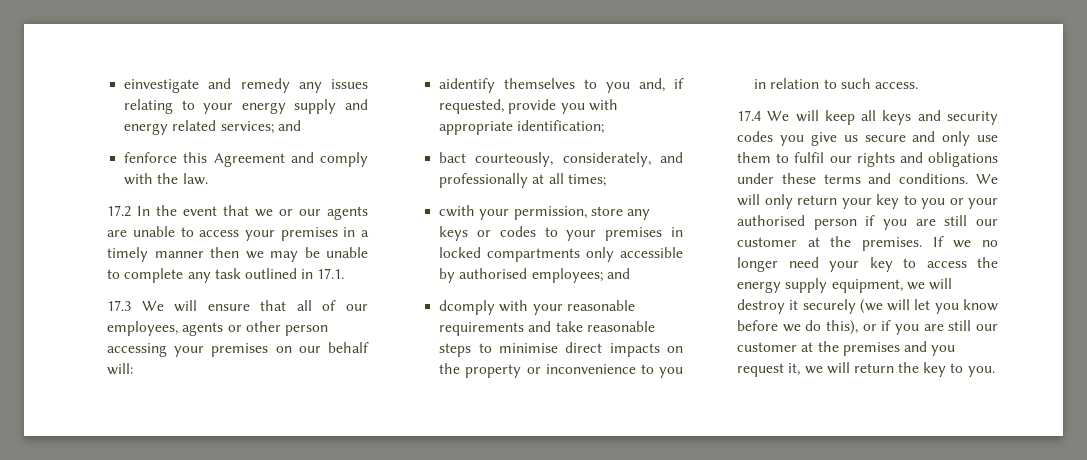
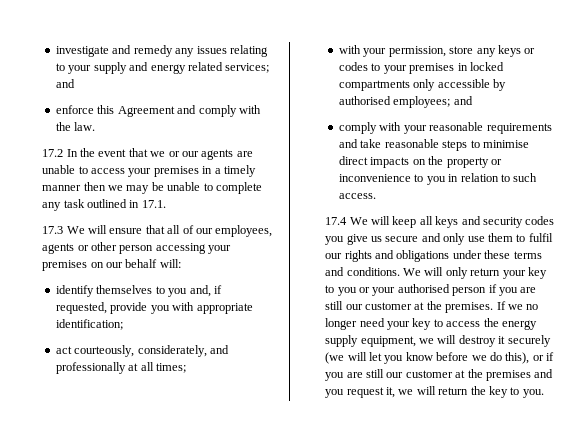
[124,79,200,93] einvestigate -> [56,46,110,57] investigate
[241,102,286,114] energy -> (92, 69) none
[124,152,178,163] fenforce -> [56,105,95,114] enforce
[439,78,496,93] aidentify -> [56,285,95,297] identify
[439,152,467,163] bact -> [56,346,73,354] act
[439,205,476,217] cwith -> [339,45,362,54] with
[439,300,496,315] dcomply -> [339,122,378,134] comply

